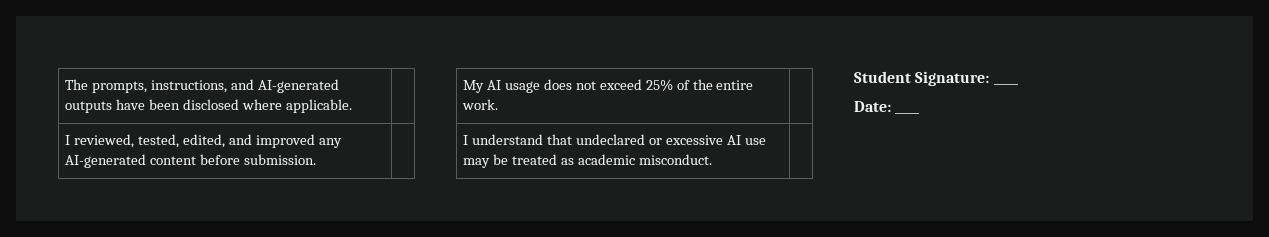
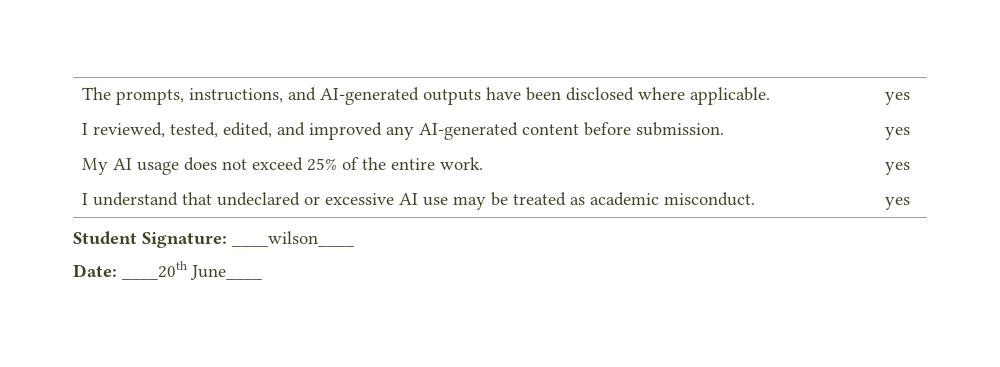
(352, 106) none -> [885,92,911,105] yes
(316, 159) none -> [885,127,911,140] yes
(499, 104) none -> [885,162,911,175] yes
(712, 159) none -> [885,197,911,210] yes
[993,83,1018,85] ____ -> [232,231,354,247] ____wilson____
[895,112,920,114] ____ -> [122,261,262,280] ____20th June____

